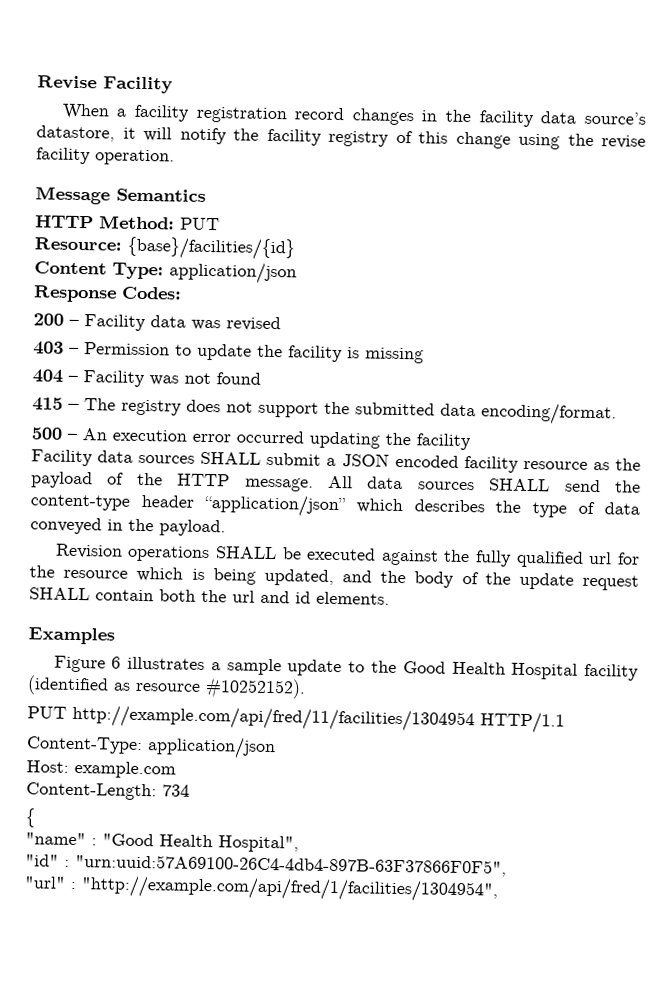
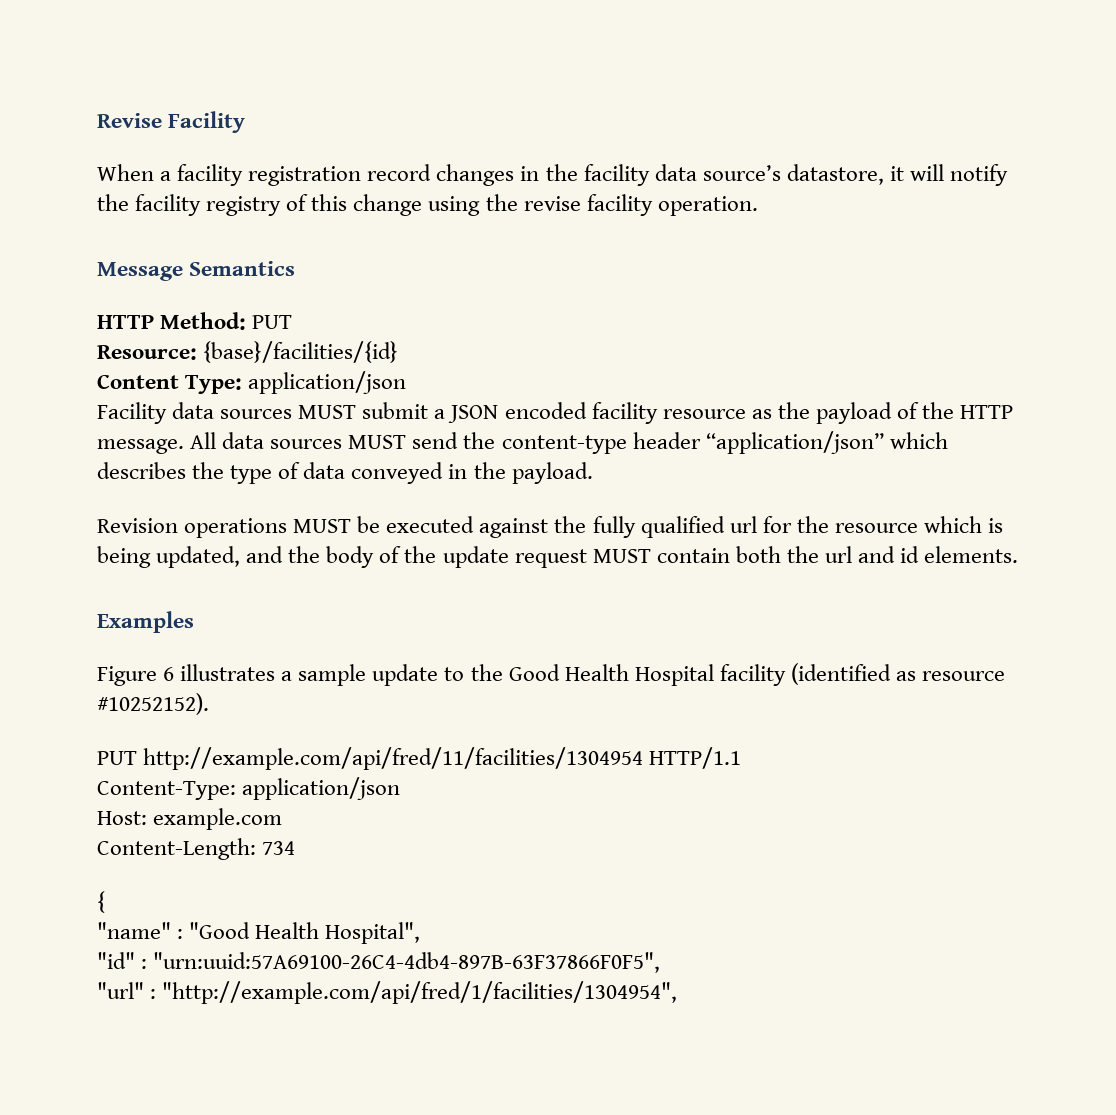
[33,285,182,303] [33,313,281,332] [33,341,424,364] [32,369,261,388] [32,397,617,426] [31,427,471,451] // Response Codes: // 200 – Facility data was revised // 403 – Permission to update the facility is missing // 404 – Facility was not found // 415 – The registry does not support the submitted data encoding/format. // 500 – An execution error occurred updating the facility -> (407, 382) none
[200,451,262,465] SHALL -> [298,405,357,419] MUST
[489,478,551,492] SHALL -> [348,435,407,449] MUST
[214,546,277,560] SHALL -> [293,519,352,533] MUST
[29,587,90,601] SHALL -> [592,549,651,563] MUST

